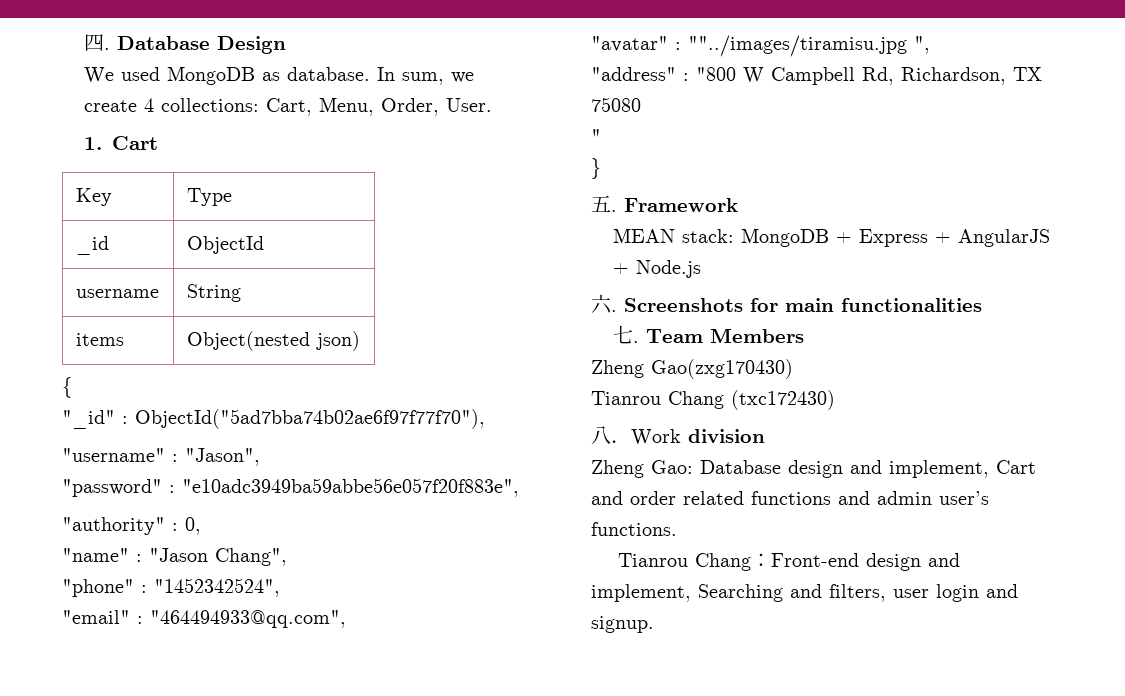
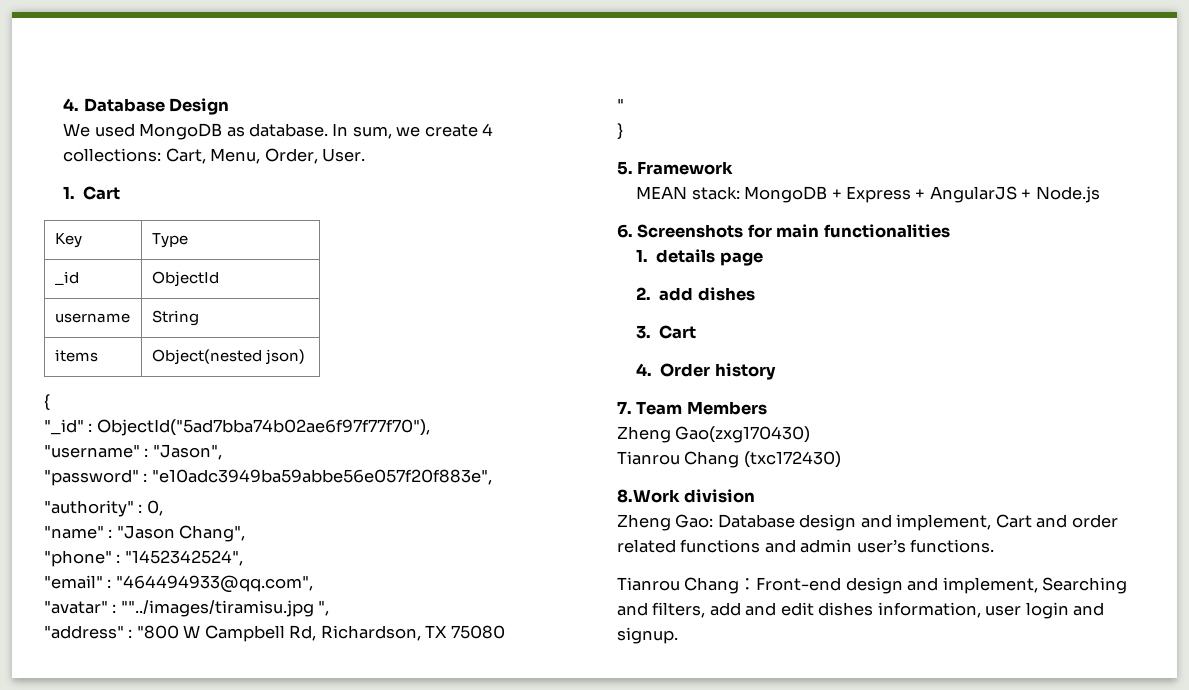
[84,34,111,51] 四. -> [63,98,80,111] 4.
[591,195,617,212] 五. -> [617,161,633,175] 5.
[591,294,617,314] 六. -> [617,224,633,238] 6.
[613,325,640,344] 七. -> [636,249,763,266] [636,287,755,301] [636,325,697,339] [636,363,776,380] [617,401,632,414] 1. details page // 2. add dishes // 3. Cart // 4. Order history // 7.
[591,426,681,446] 八．Work -> [617,489,680,503] 8.Work
(886, 593) none -> [709,602,981,618] add and edit dishes information,

